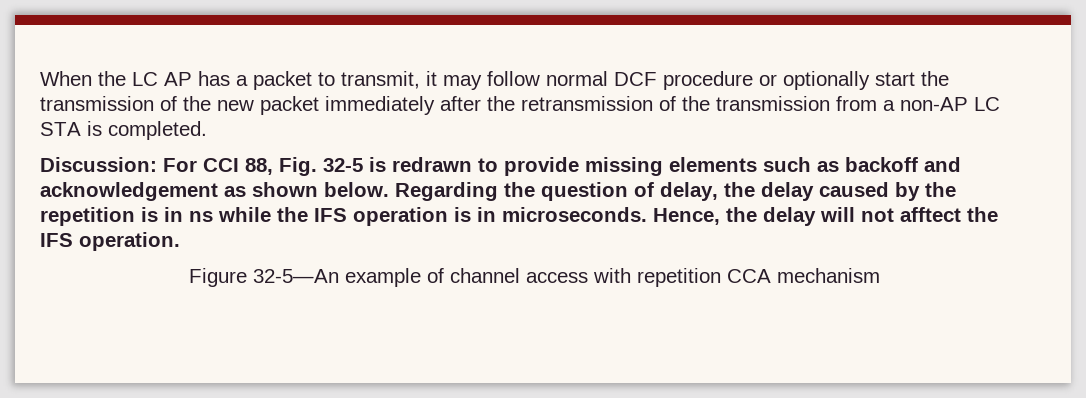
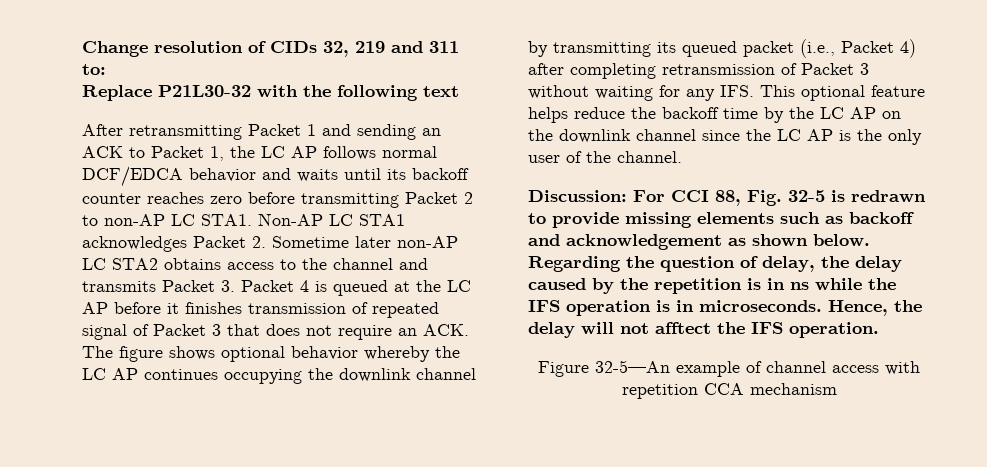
[40,71,949,90] [40,96,1000,115] [40,121,207,140] When the LC AP has a packet to transmit, it may follow normal DCF procedure or optionally start the transmission of the new packet immediately after the retransmission of the transmission from a non-AP LC STA is completed. -> [82,41,459,57] [82,64,106,75] [82,85,459,101] [82,124,441,140] [82,146,437,161] [82,166,469,187] [82,192,473,208] [82,213,405,226] [82,236,458,252] [82,258,428,270] [82,280,471,296] [82,302,439,318] [82,324,469,340] [82,346,460,362] [82,368,476,384] [528,39,916,58] [528,63,869,79] [528,85,925,101] [528,107,901,123] [528,129,922,145] [528,151,682,163] Change resolution of CIDs 32, 219 and 311 to: // Replace P21L30-32 with the following text // After retransmitting Packet 1 and sending an ACK to Packet 1, the LC AP follows normal DCF/EDCA behavior and waits until its backoff counter reaches zero before transmitting Packet 2 to non-AP LC STA1. Non-AP LC STA1 acknowledges Packet 2. Sometime later non-AP LC STA2 obtains access to the channel and transmits Packet 3. Packet 4 is queued at the LC AP before it finishes transmission of repeated signal of Packet 3 that does not require an ACK. The figure shows optional behavior whereby the LC AP continues occupying the downlink channel by transmitting its queued packet (i.e., Packet 4) after completing retransmission of Packet 3 without waiting for any IFS. This optional feature helps reduce the backoff time by the LC AP on the downlink channel since the LC AP is the only user of the channel.

